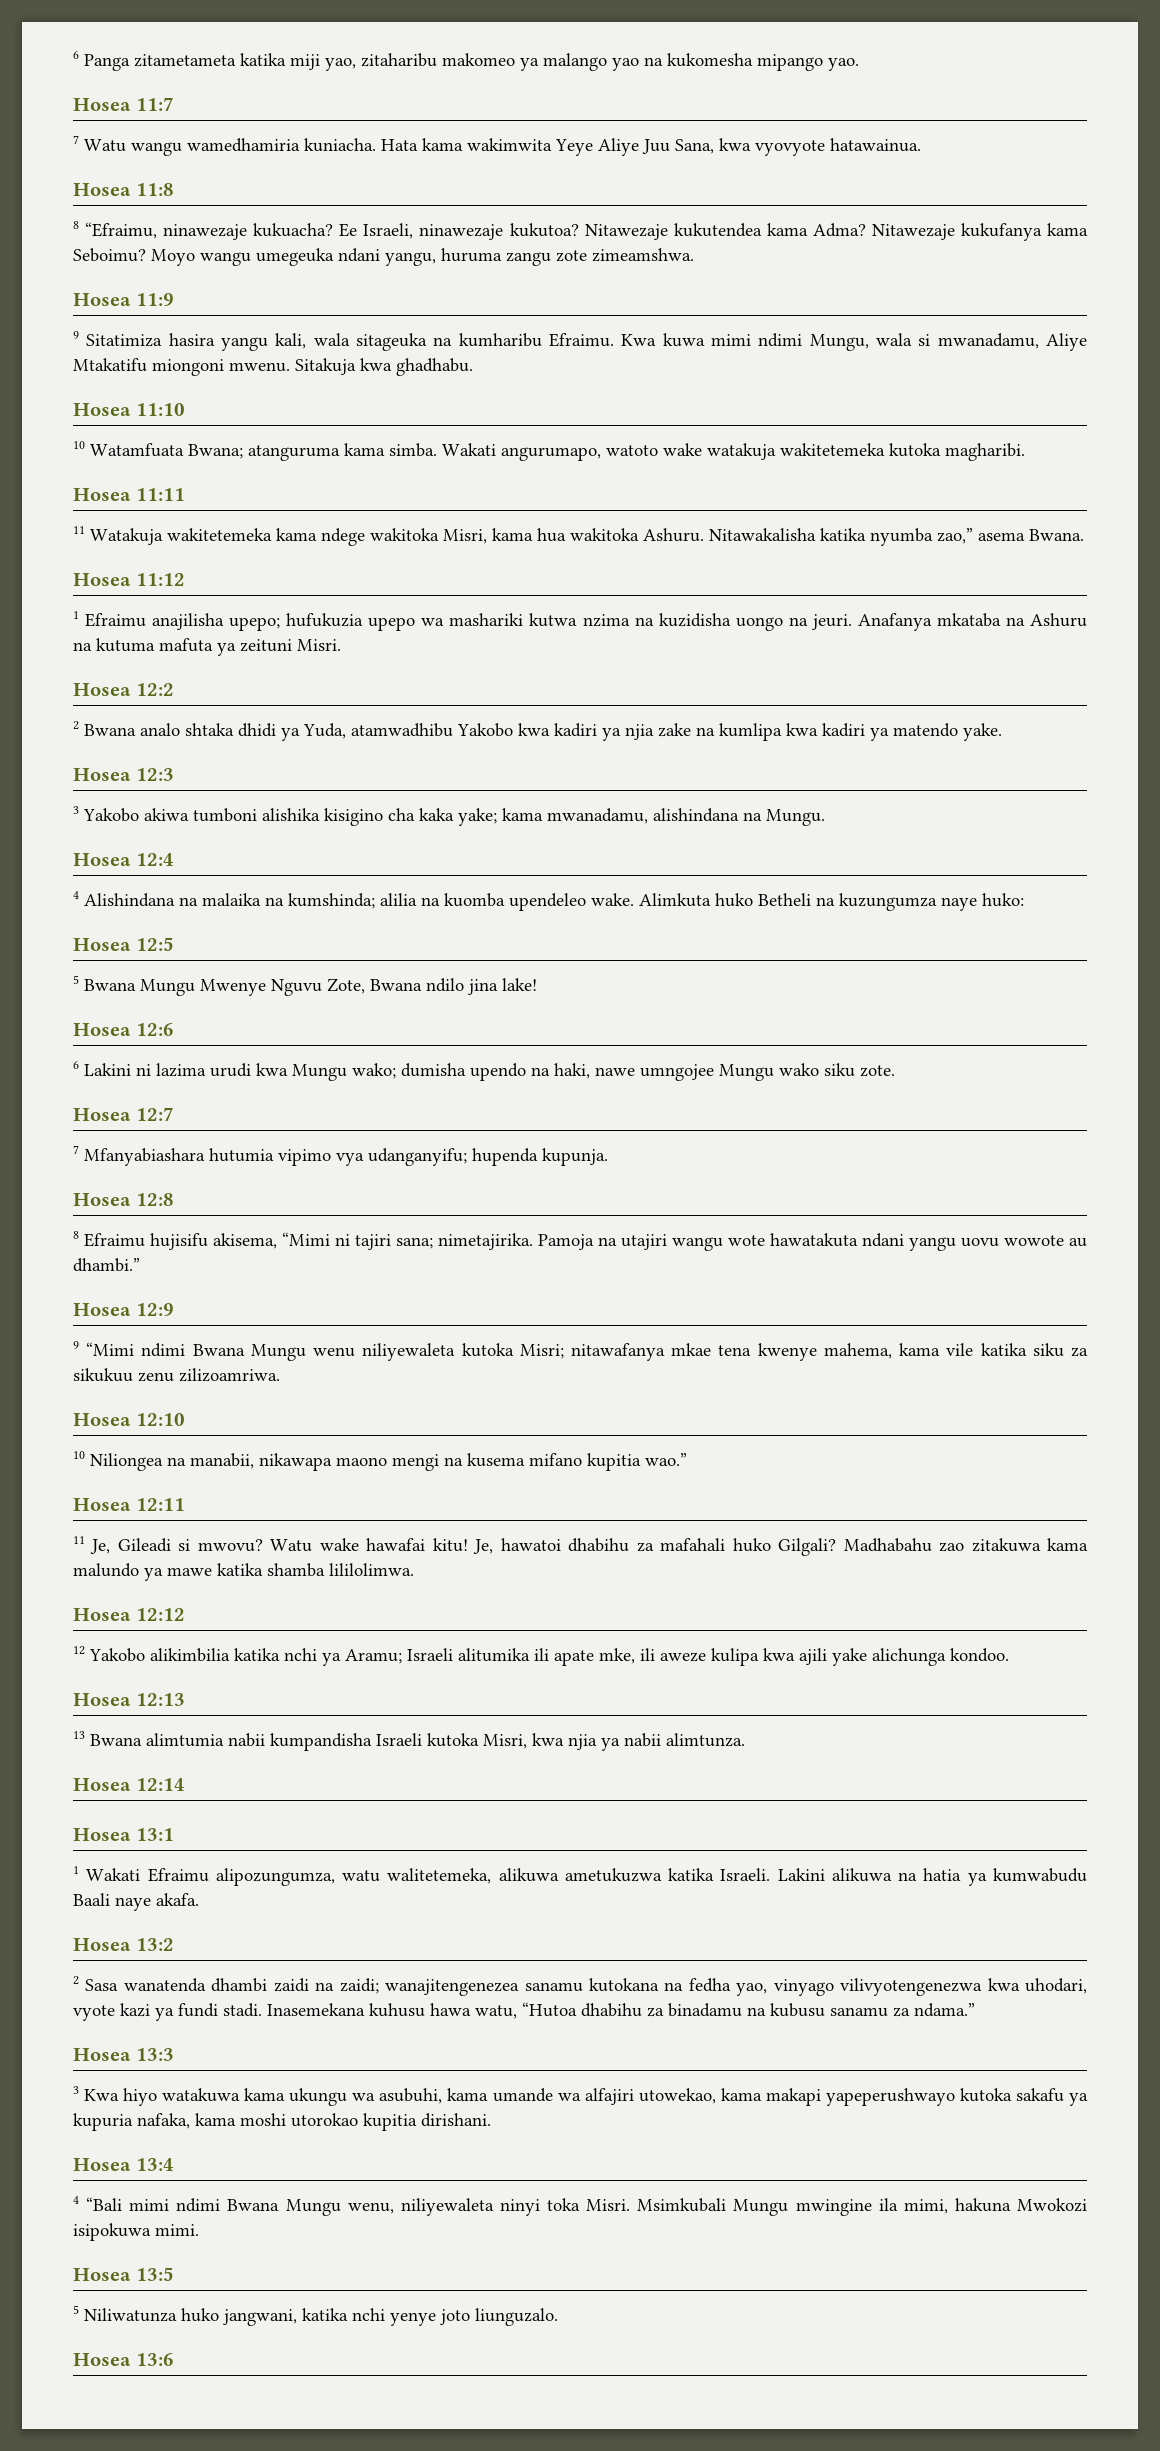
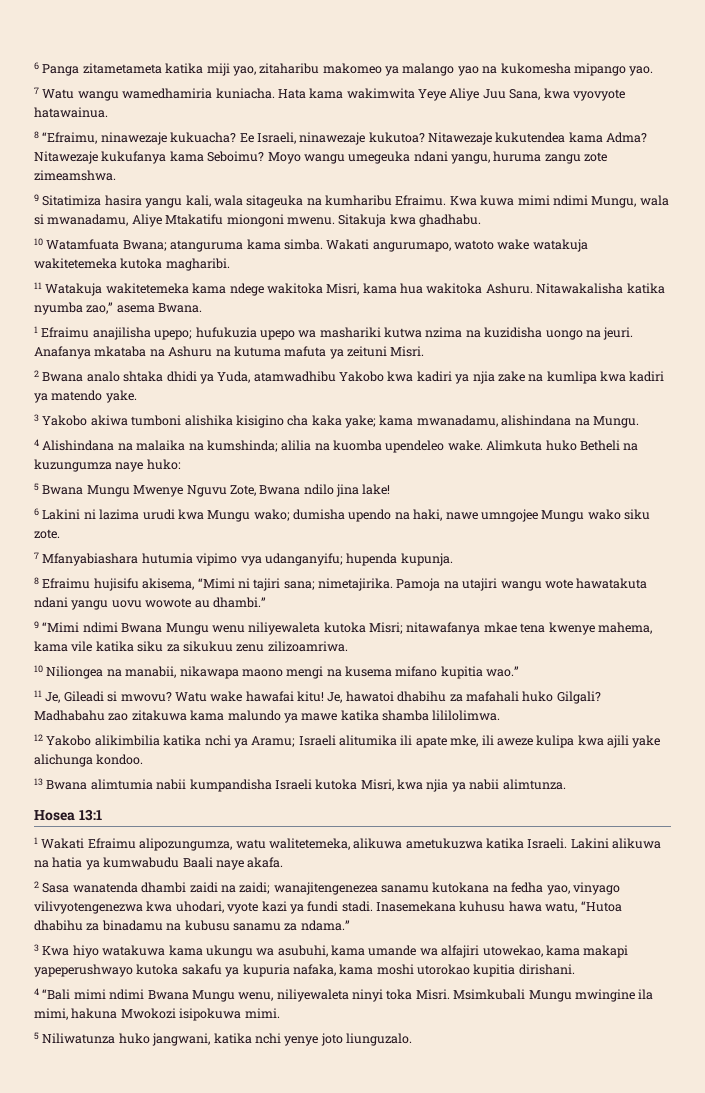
[73,97,174,111] // Hosea 11:7 -> (654, 71) none
[73,183,174,196] // Hosea 11:8 -> (108, 112) none
[73,293,174,306] // Hosea 11:9 -> (116, 175) none
[73,403,185,416] // Hosea 11:10 -> (481, 220) none
[73,488,185,501] // Hosea 11:11 -> (230, 264) none
[73,573,185,586] // Hosea 11:12 -> (203, 308) none
[73,683,174,696] // Hosea 12:2 -> (425, 351) none
[73,768,174,781] // Hosea 12:3 -> (137, 396) none
[73,853,174,866] // Hosea 12:4 -> (639, 422) none
[73,937,174,951] // Hosea 12:5 -> (181, 464) none
[73,1023,174,1036] // Hosea 12:6 -> (391, 489) none
[73,1107,174,1121] // Hosea 12:7 -> (60, 534) none
[73,1193,174,1206] // Hosea 12:8 -> (453, 559) none
[73,1303,174,1316] // Hosea 12:9 -> (266, 602) none
[73,1413,185,1426] // Hosea 12:10 -> (348, 646) none
[73,1498,185,1511] // Hosea 12:11 -> (520, 671) none
[73,1608,185,1621] // Hosea 12:12 -> (501, 715) none
[73,1693,185,1706] // Hosea 12:13 -> (144, 759) none
[73,1778,185,1791] // Hosea 12:14 -> (566, 784) none
[73,1938,174,1951] // Hosea 13:2 -> (284, 862) none
[73,2048,174,2061] // Hosea 13:3 -> (350, 925) none
[73,2158,174,2171] // Hosea 13:4 -> (575, 969) none
[73,2267,174,2281] // Hosea 13:5 -> (280, 1013) none
[73,2353,174,2366] // Hosea 13:6 -> (412, 1039) none

